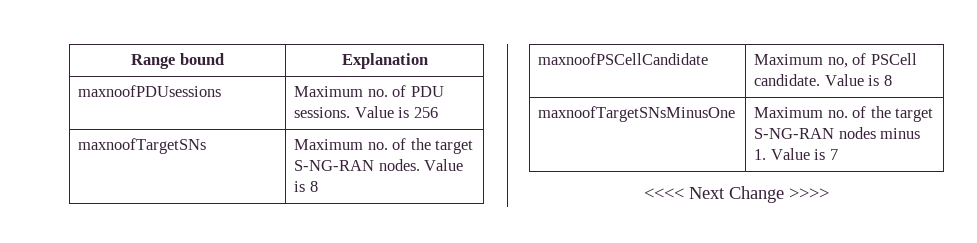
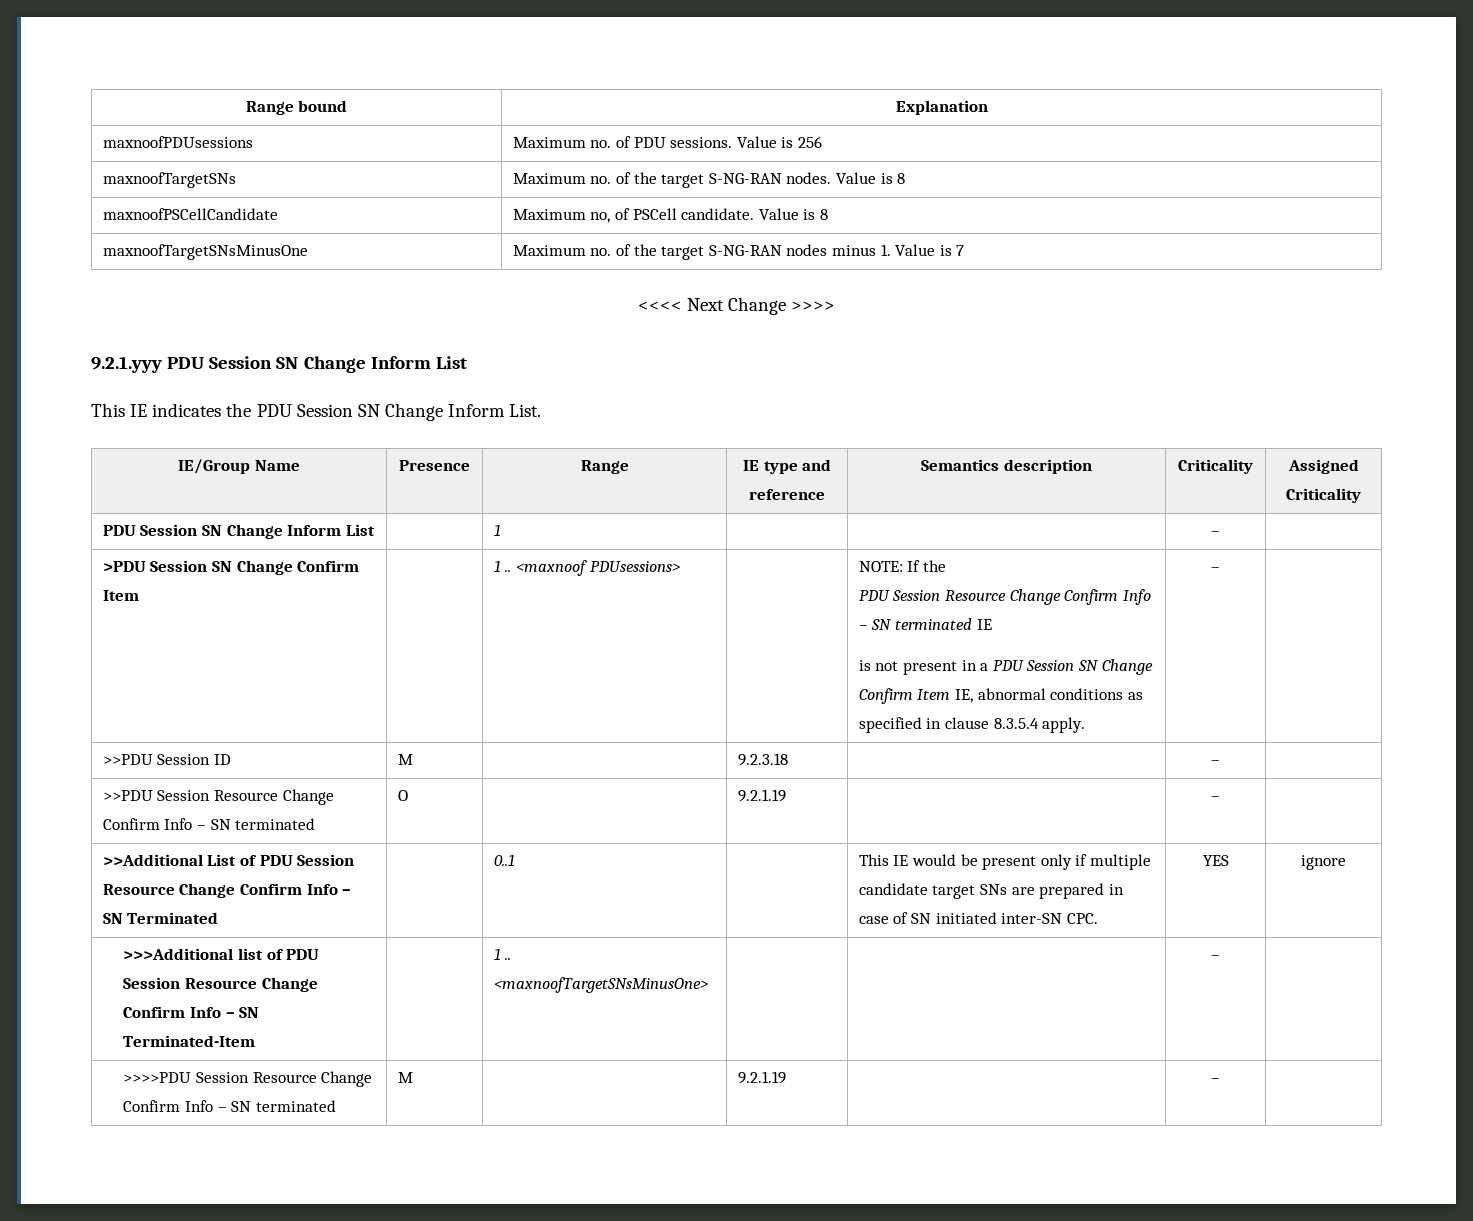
(829, 193) none -> [91,356,467,373] [91,403,542,421] [178,459,300,474] [399,460,470,471] [580,460,629,474] [742,459,832,474] [749,489,825,500] [921,459,1092,474] [1178,459,1253,474] [1287,459,1359,474] [1286,488,1361,503] [102,524,375,539] [493,524,501,536] [1211,531,1220,536] [102,560,360,575] [102,590,139,601] [493,560,680,576] [858,560,946,572] [858,589,1151,605] [858,618,992,630] [858,659,1153,675] [858,688,1143,704] [858,717,1086,733] [1211,567,1220,572] [102,754,231,765] [397,754,413,765] [737,753,788,766] [1211,760,1220,765] [102,789,334,805] [102,818,316,830] [397,790,408,801] [737,789,786,802] [1211,796,1220,801] [102,854,355,866] [102,883,352,898] [102,912,219,924] [493,854,515,866] [858,854,1151,870] [858,883,1124,899] [858,912,1098,924] [1202,855,1229,866] [1301,855,1346,870] [123,948,320,960] [123,977,318,992] [123,1006,260,1018] [123,1035,256,1047] [493,948,512,960] [493,977,708,993] [1211,955,1220,960] [123,1071,373,1087] [123,1100,336,1112] [397,1072,413,1083] [737,1071,786,1084] [1211,1078,1220,1083] // 9.2.1.yyy PDU Session SN Change Inform List // This IE indicates the PDU Session SN Change Inform List. // IE/Group Name | Presence | Range | IE type and reference | Semantics description | Criticality | Assigned Criticality // PDU Session SN Change Inform List | | 1 | | | – | // >PDU Session SN Change Confirm Item | | 1 .. <maxnoof PDUsessions> | | NOTE: If the // PDU Session Resource Change Confirm Info – SN terminated IE // is not present in a PDU Session SN Change Confirm Item IE, abnormal conditions as specified in clause 8.3.5.4 apply. | – | // >>PDU Session ID | M | | 9.2.3.18 | | – | // >>PDU Session Resource Change Confirm Info – SN terminated | O | | 9.2.1.19 | | – | // >>Additional List of PDU Session Resource Change Confirm Info – SN Terminated | | 0..1 | | This IE would be present only if multiple candidate target SNs are prepared in case of SN initiated inter-SN CPC. | YES | ignore // >>>Additional list of PDU Session Resource Change Confirm Info – SN Terminated-Item | | 1 .. <maxnoofTargetSNsMinusOne> | | | – | // >>>>PDU Session Resource Change Confirm Info – SN terminated | M | | 9.2.1.19 | | – |

